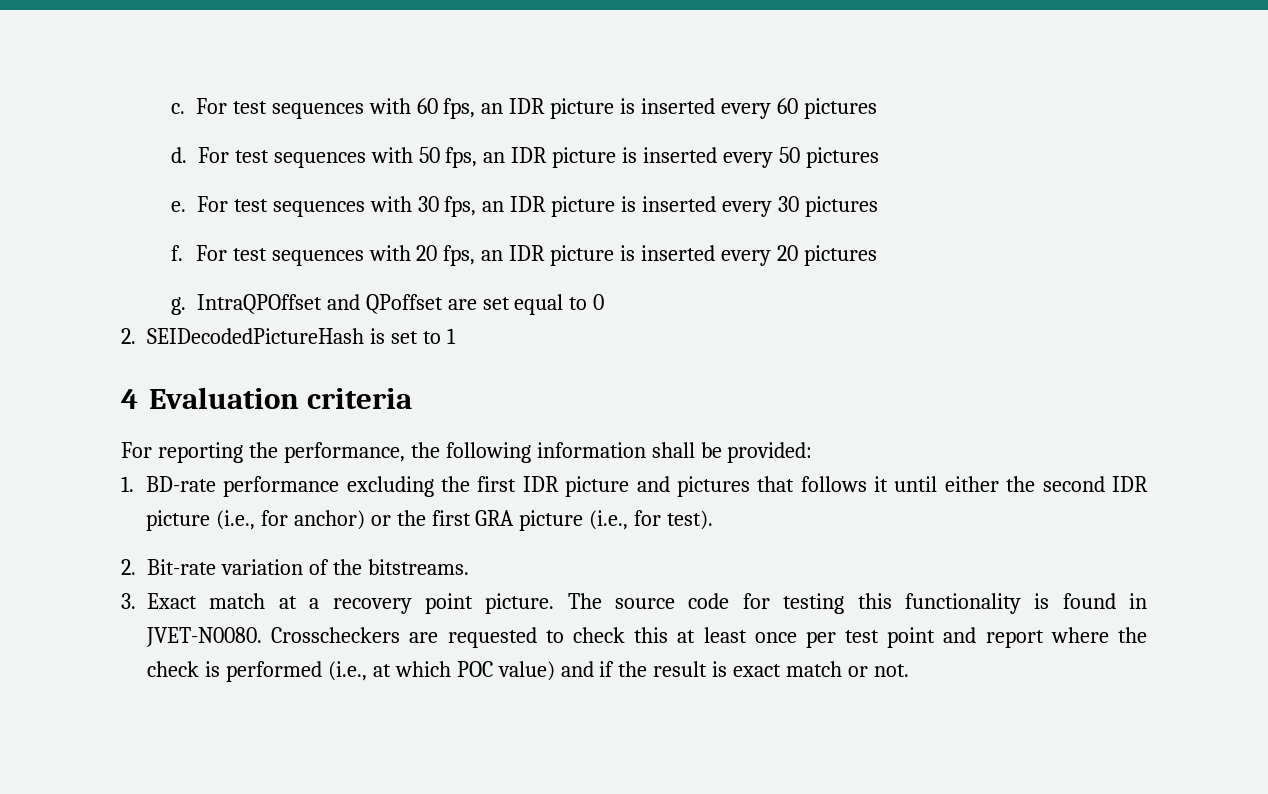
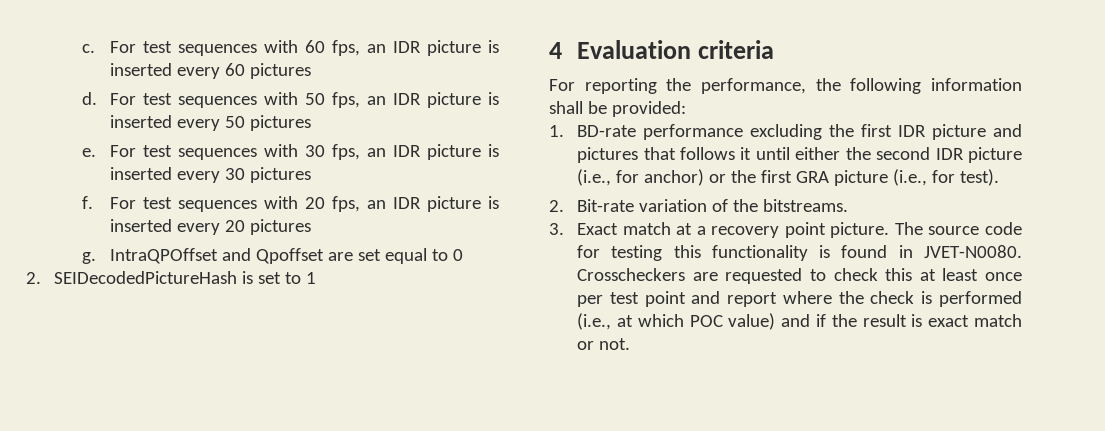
[365,294,443,314] QPoffset -> [256,248,325,264] Qpoffset

